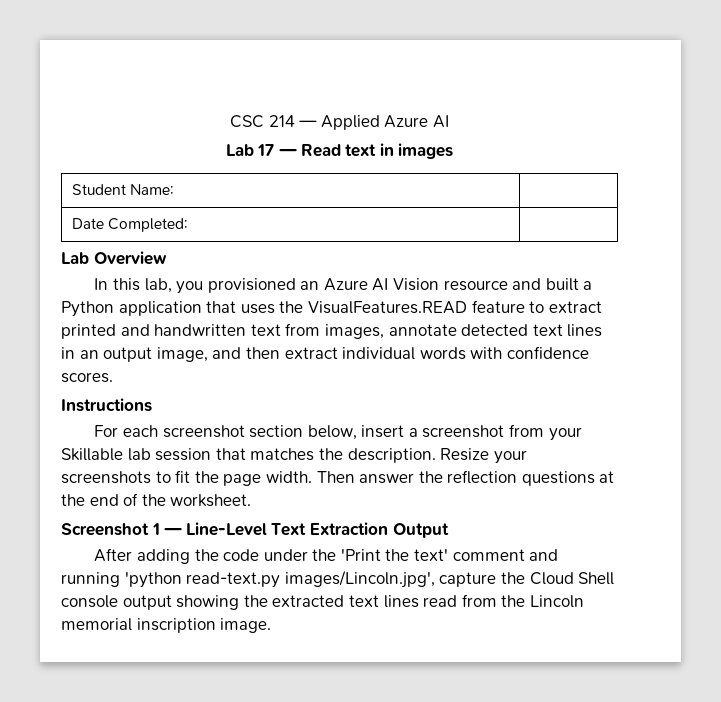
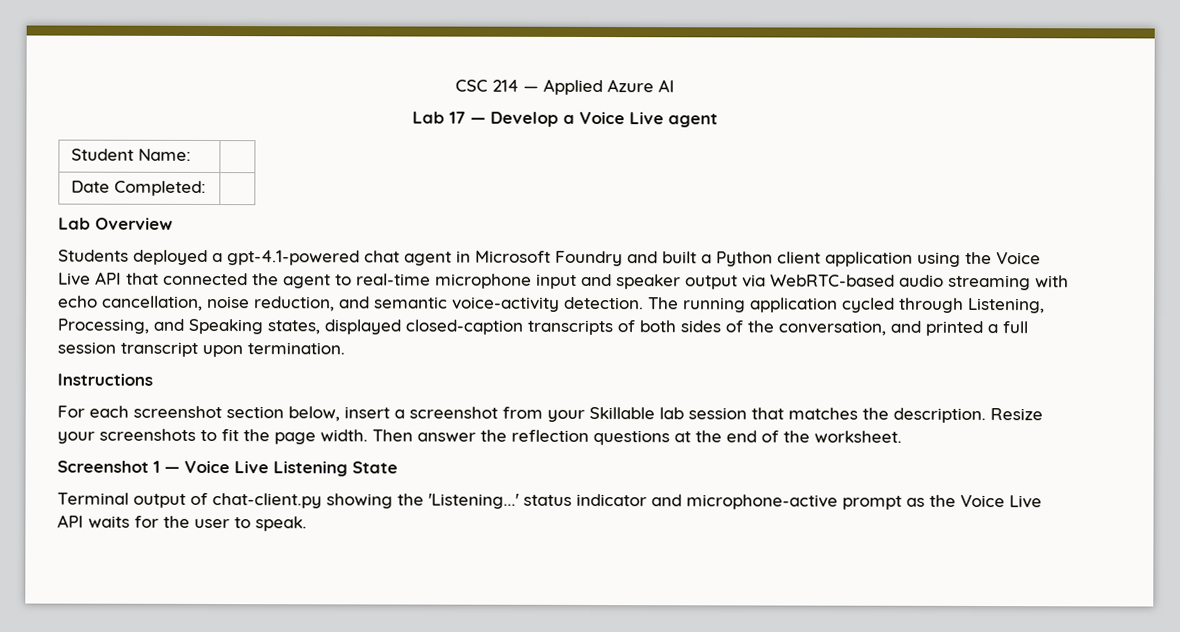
[300,143,454,159] Read text in images -> [489,111,718,128] Develop a Voice Live agent
[94,278,593,294] [61,300,602,317] [61,323,603,339] [61,346,589,362] [61,372,113,383] In this lab, you provisioned an Azure AI Vision resource and built a Python application that uses the VisualFeatures.READ feature to extract printed and handwritten text from images, annotate detected text lines in an output image, and then extract individual words with confidence scores. -> [58,249,1041,267] [58,271,1069,291] [58,295,1045,314] [57,318,1028,337] [57,341,345,358] Students deployed a gpt-4.1-powered chat agent in Microsoft Foundry and built a Python client application using the Voice Live API that connected the agent to real-time microphone input and speaker output via WebRTC-based audio streaming with echo cancellation, noise reduction, and semantic voice-activity detection. The running application cycled through Listening, Processing, and Speaking states, displayed closed-caption transcripts of both sides of the conversation, and printed a full session transcript upon termination.
[185,522,449,538] [94,548,559,564] [61,570,615,588] [61,594,584,610] [61,618,272,633] Line-Level Text Extraction Output // After adding the code under the 'Print the text' comment and running 'python read-text.py images/Lincoln.jpg', capture the Cloud Shell console output showing the extracted text lines read from the Lincoln memorial inscription image. -> [184,460,398,477] [57,492,1042,510] [57,514,307,532] Voice Live Listening State // Terminal output of chat-client.py showing the 'Listening...' status indicator and microphone-active prompt as the Voice Live API waits for the user to speak.

